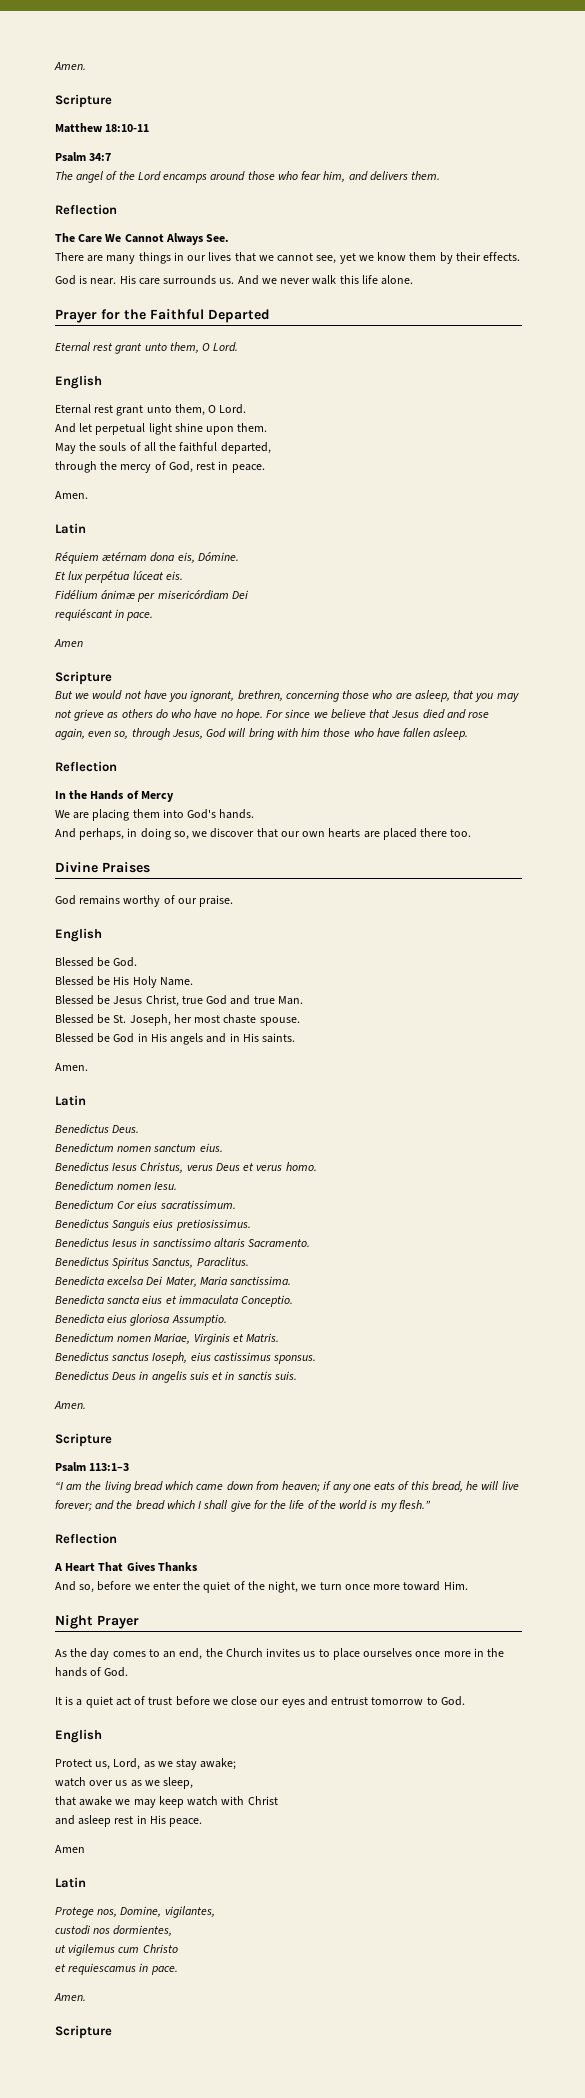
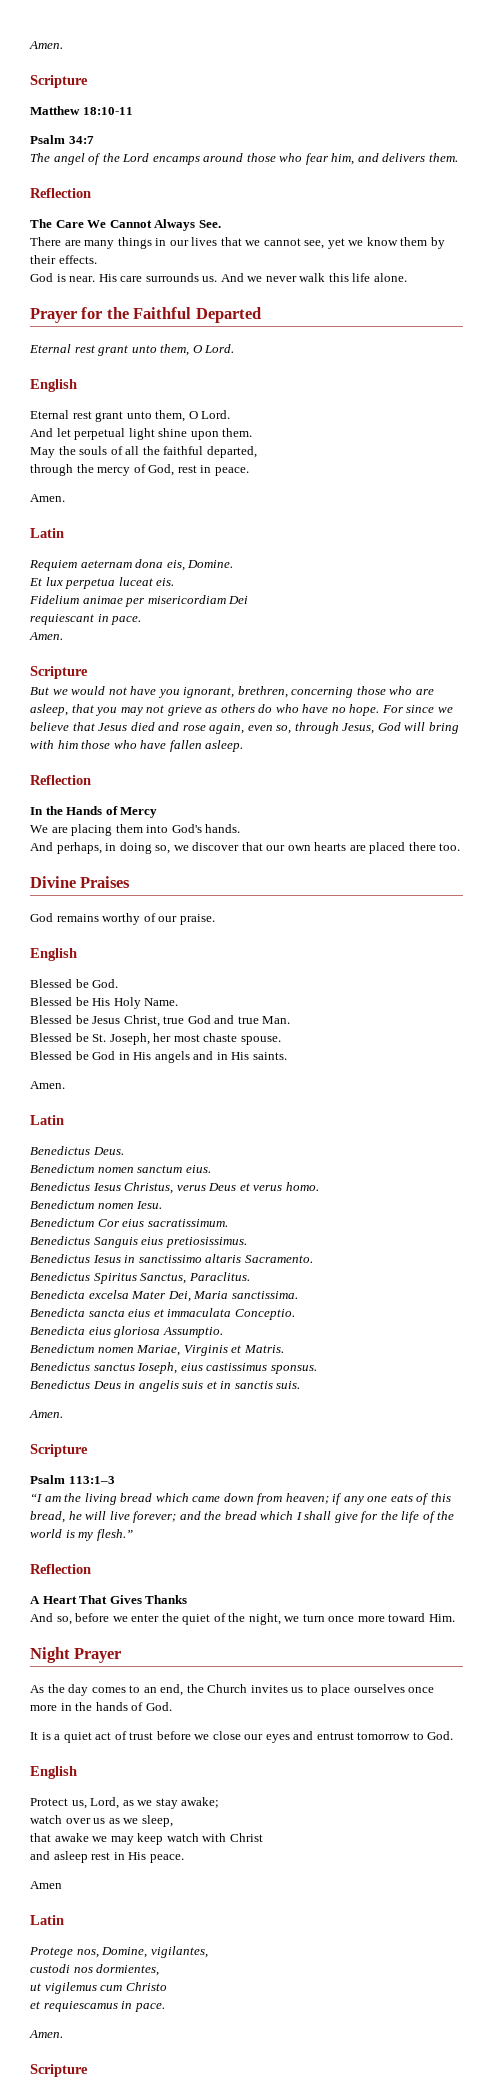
[55,552,148,564] Réquiem ætérnam -> [29,560,132,571] Requiem aeternam
[197,552,239,561] Dómine. -> [187,560,234,568] Domine.
[84,571,164,583] perpétua lúceat -> [65,577,153,589] perpetua luceat
[55,590,229,602] Fidélium ánimæ per misericórdiam -> [29,595,226,607] Fidelium animae per misericordiam
[55,609,154,621] [54,639,83,647] requiéscant in pace. // Amen -> [30,614,142,625] [29,632,63,640] requiescant in pace. // Amen.
[146,1276,197,1287] Dei Mater, -> [131,1291,191,1302] Mater Dei,

